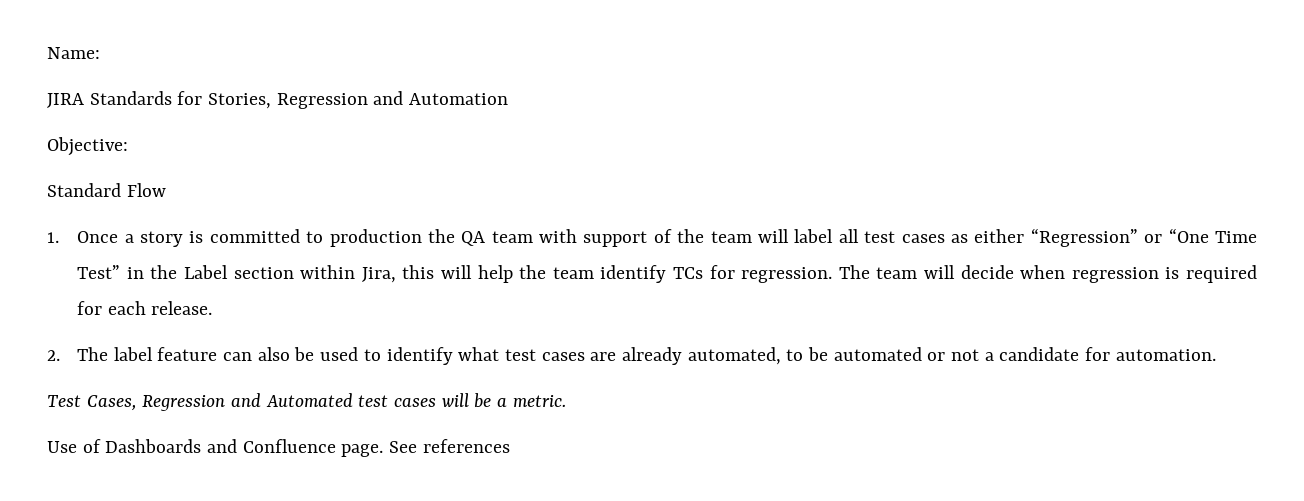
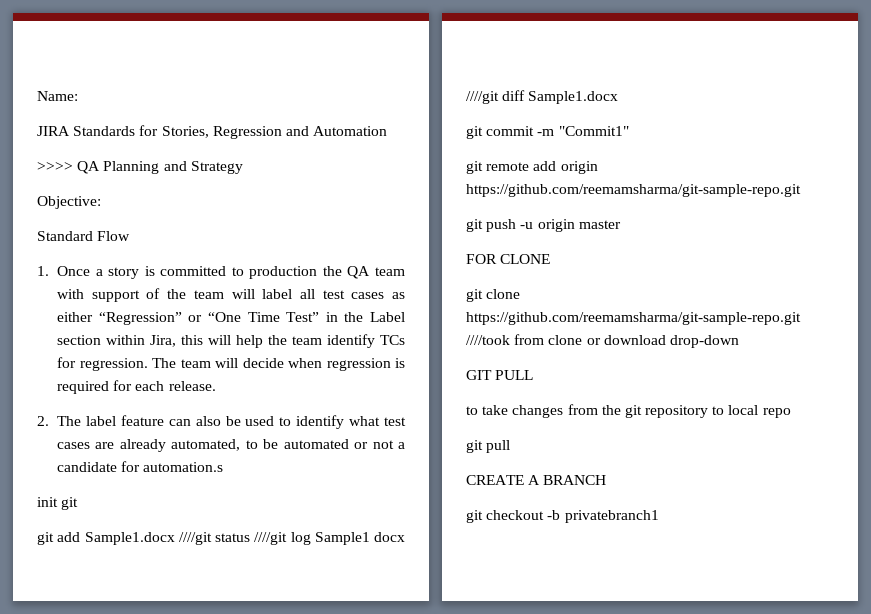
(509, 99) none -> [37,161,243,174] // >>>> QA Planning and Strategy
[1115,349,1216,361] [47,393,566,411] [47,439,510,457] automation. // Test Cases, Regression and Automated test cases will be a metric. // Use of Dashboards and Confluence page. See references -> [143,462,224,472] [37,497,79,510] [37,532,405,545] [466,90,619,104] [466,126,629,139] [466,161,598,174] [466,184,801,197] [466,219,621,232] [466,254,551,264] [466,289,521,302] [466,312,801,325] [466,334,739,348] [466,370,534,380] [466,404,791,418] [466,440,511,453] [466,475,607,485] [466,510,659,523] automation.s // init git // git add Sample1.docx ////git status ////git log Sample1 docx ////git diff Sample1.docx // git commit -m "Commit1" // git remote add origin https://github.com/reemamsharma/git-sample-repo.git // git push -u origin master // FOR CLONE // git clone https://github.com/reemamsharma/git-sample-repo.git ////took from clone or download drop-down // GIT PULL // to take changes from the git repository to local repo // git pull // CREATE A BRANCH // git checkout -b privatebranch1

